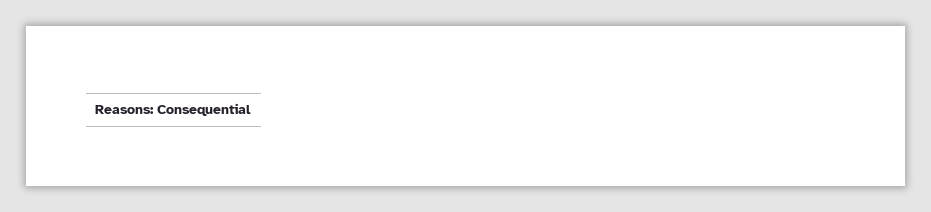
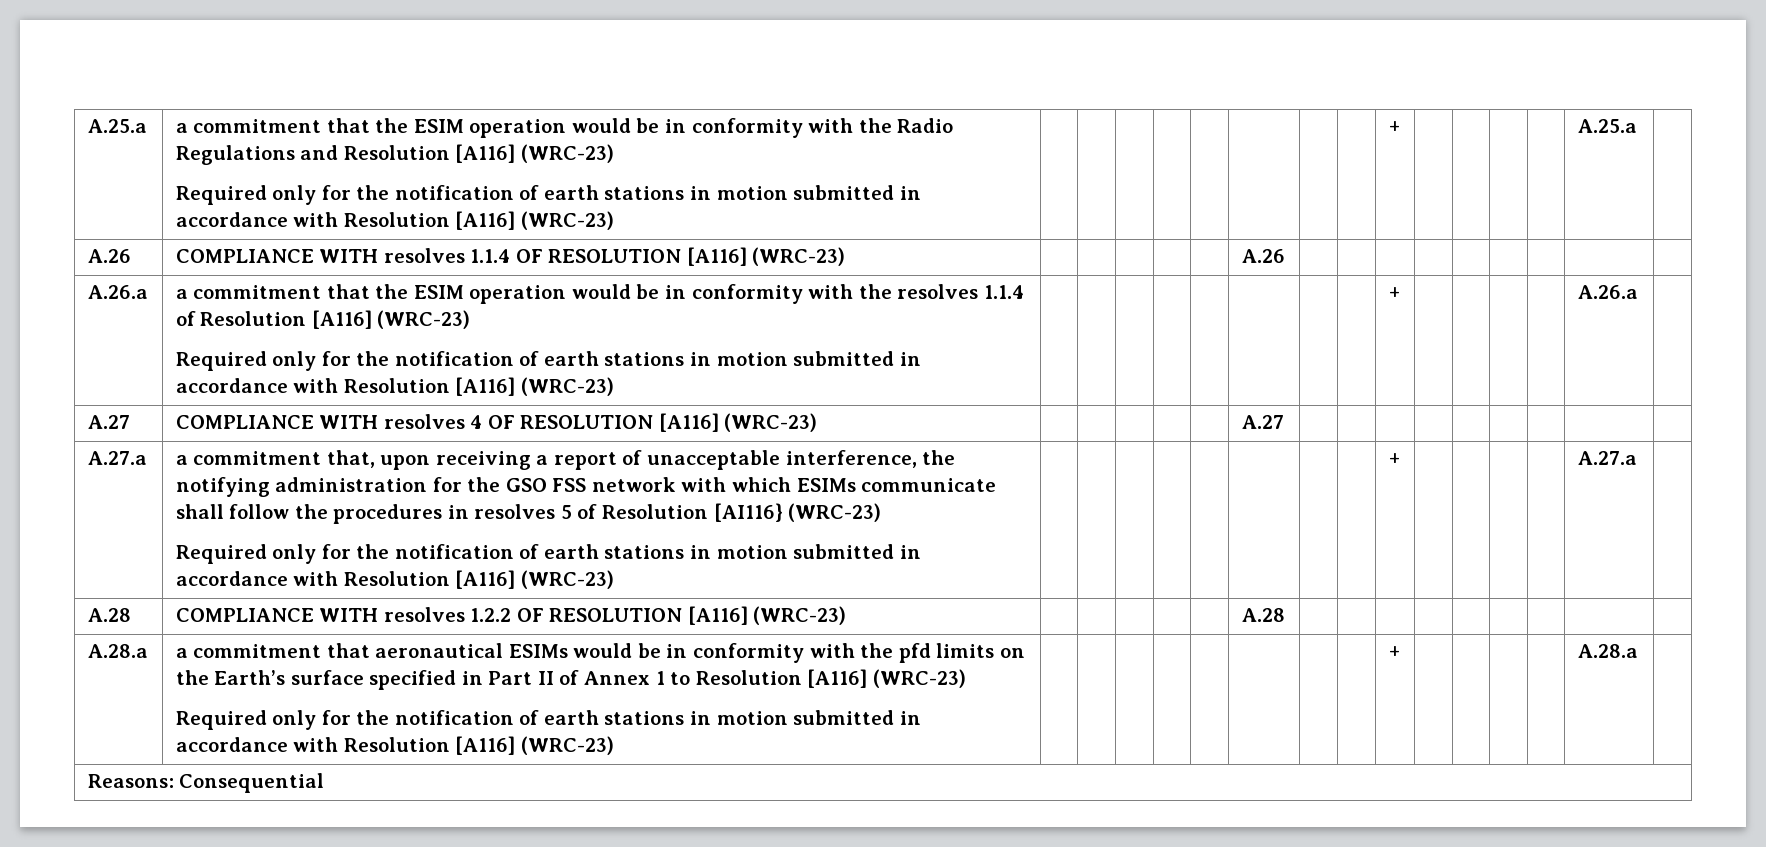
(94, 109) none -> [87,119,147,133] [175,118,954,138] [175,144,614,165] [175,185,921,205] [175,211,614,230] [1388,121,1400,133] [1577,119,1637,133] [87,249,131,263] [175,247,846,266] [1241,249,1285,263] [87,285,148,299] [175,284,1024,304] [175,310,471,329] [175,351,921,371] [175,377,614,396] [1388,287,1400,299] [1577,285,1638,299] [87,415,130,429] [175,413,818,432] [1241,415,1284,429] [87,451,147,465] [175,450,956,470] [175,477,997,497] [175,503,882,524] [175,544,921,564] [175,570,614,589] [1388,453,1400,465] [1577,451,1637,465] [87,608,131,622] [175,606,847,625] [1241,608,1285,622] [87,644,148,658] [175,643,1025,663] [175,669,966,690] [175,710,921,730] [175,736,614,755] [1388,646,1400,658] [1577,644,1638,658] A.25.a | a commitment that the ESIM operation would be in conformity with the Radio Regulations and Resolution [A116] (WRC-23) // Required only for the notification of earth stations in motion submitted in accordance with Resolution [A116] (WRC-23) | | | | | | | | | + | | | | | A.25.a | // A.26 | COMPLIANCE WITH resolves 1.1.4 OF RESOLUTION [A116] (WRC-23) | | | | | | A.26 | | | | | | | | | // A.26.a | a commitment that the ESIM operation would be in conformity with the resolves 1.1.4 of Resolution [A116] (WRC-23) // Required only for the notification of earth stations in motion submitted in accordance with Resolution [A116] (WRC-23) | | | | | | | | | + | | | | | A.26.a | // A.27 | COMPLIANCE WITH resolves 4 OF RESOLUTION [A116] (WRC-23) | | | | | | A.27 | | | | | | | | | // A.27.a | a commitment that, upon receiving a report of unacceptable interference, the notifying administration for the GSO FSS network with which ESIMs communicate shall follow the procedures in resolves 5 of Resolution [AI116} (WRC-23) // Required only for the notification of earth stations in motion submitted in accordance with Resolution [A116] (WRC-23) | | | | | | | | | + | | | | | A.27.a | // A.28 | COMPLIANCE WITH resolves 1.2.2 OF RESOLUTION [A116] (WRC-23) | | | | | | A.28 | | | | | | | | | // A.28.a | a commitment that aeronautical ESIMs would be in conformity with the pfd limits on the Earth’s surface specified in Part II of Annex 1 to Resolution [A116] (WRC-23) // Required only for the notification of earth stations in motion submitted in accordance with Resolution [A116] (WRC-23) | | | | | | | | | + | | | | | A.28.a | //

